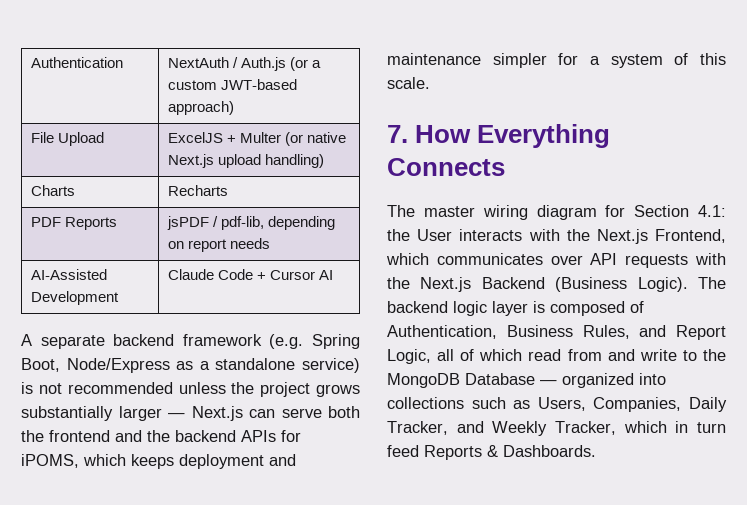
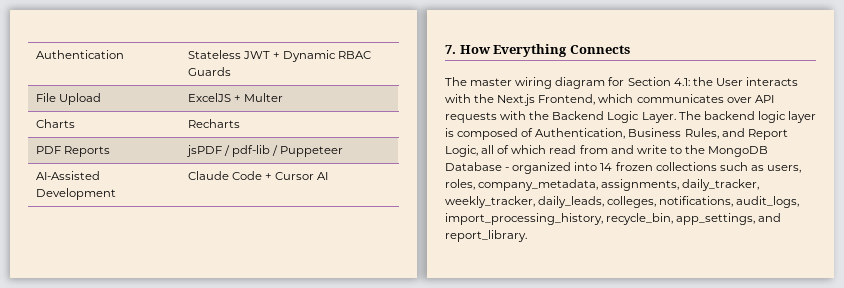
[167,57,321,71] [167,79,297,90] [167,101,234,115] NextAuth / Auth.js (or a custom JWT-based approach) -> [187,50,372,62] [187,67,231,76] Stateless JWT + Dynamic RBAC Guards
[284,132,346,146] [167,154,324,168] (or native Next.js upload handling) -> (284, 97) none
[220,216,335,230] [167,238,270,252] pdf-lib, depending on report needs -> [232,145,344,157] pdf-lib / Puppeteer
[21,334,360,349] [21,358,360,373] [21,382,360,397] [21,406,360,421] [21,430,301,442] [21,454,296,469] [387,53,726,68] [387,77,430,89] // A separate backend framework (e.g. Spring Boot, Node/Express as a standalone service) is not recommended unless the project grows substantially larger — Next.js can serve both the frontend and the backend APIs for iPOMS, which keeps deployment and maintenance simpler for a system of this scale. -> (329, 176) none
[420,277,688,292] Next.js Backend (Business Logic). -> [552,111,676,123] Backend Logic Layer.
[540,380,557,385] — -> [505,167,510,171] -
(666, 379) none -> [600,162,653,171] 14 frozen
[537,397,727,412] [387,421,726,436] [387,445,596,460] Users, Companies, Daily Tracker, and Weekly Tracker, which in turn feed Reports & Dashboards. -> [766,165,801,173] [445,179,760,191] [445,196,800,208] [445,213,782,225] [445,230,527,242] users, roles, company_metadata, assignments, daily_tracker, weekly_tracker, daily_leads, colleges, notifications, audit_logs, import_processing_history, recycle_bin, app_settings, and report_library.

